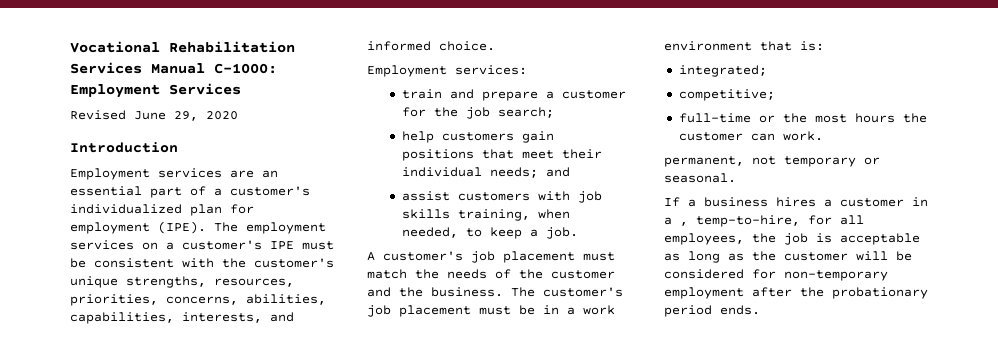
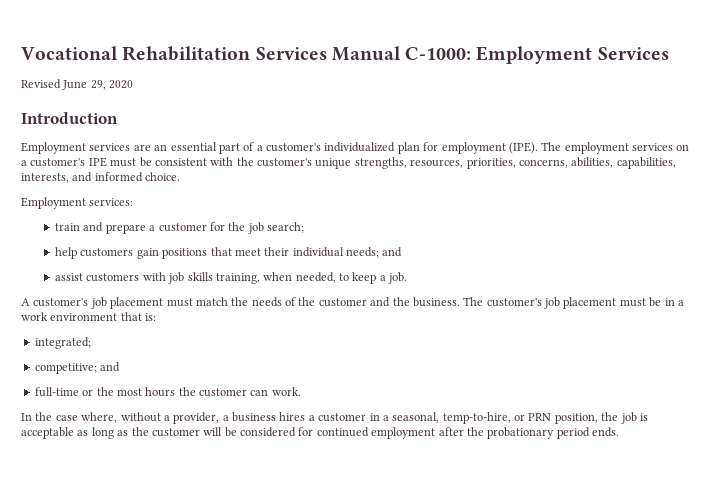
(775, 95) none -> [100,362,121,372] and
[664,156,880,167] [664,173,736,183] [664,197,680,207] permanent, not temporary or seasonal. // If -> [21,412,220,424] In the case where, without a provider,
[680,215,864,227] [664,233,744,245] , temp-to-hire, for all employees, -> [392,412,598,424] seasonal, temp-to-hire, or PRN position,
[784,270,888,281] non-temporary -> [316,427,369,437] continued

